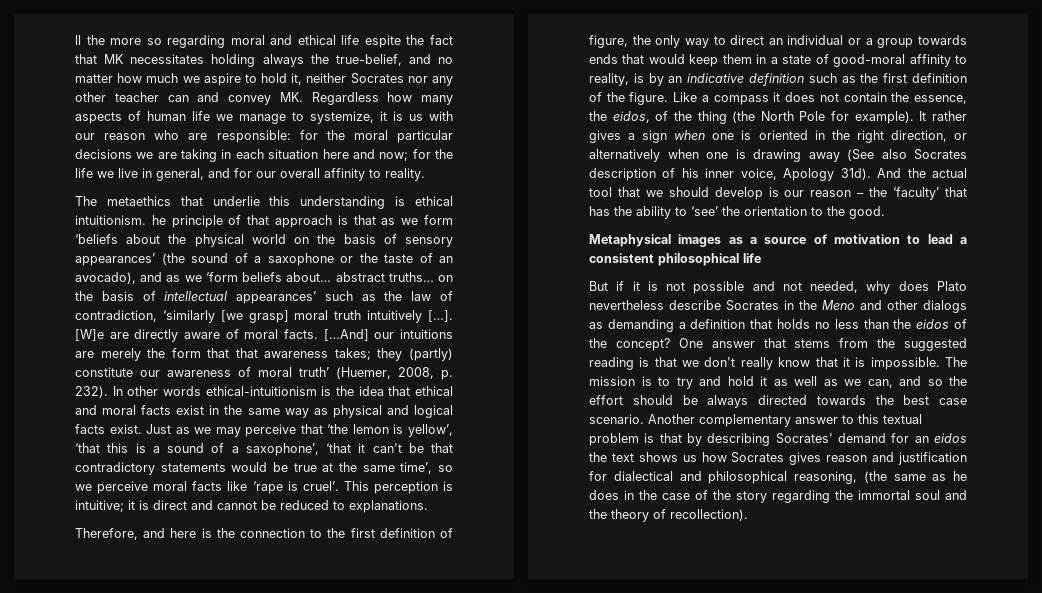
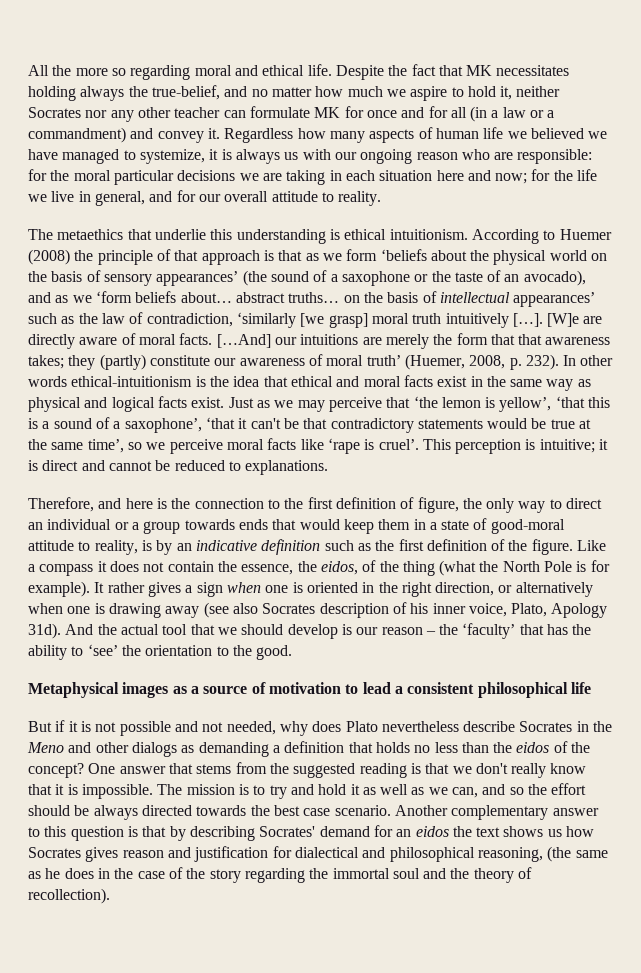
[75,35,81,45] ll -> [28,65,49,76] All
[341,35,401,48] life espite -> [307,64,384,80] life. Despite
(189, 98) none -> [249,106,555,122] [28,127,126,143] formulate MK for once and for all (in a law or a commandment)
[279,92,303,102] MK. -> [207,128,220,139] it.
[239,114,286,124] manage -> [530,128,608,139] [28,149,120,164] believed we have managed
(403, 116) none -> [235,149,280,164] always
(95, 136) none -> [360,149,413,164] ongoing
[324,168,365,181] affinity -> [271,191,318,202] attitude
[151,215,166,225] he -> [471,229,612,244] [28,249,94,265] According to Huemer (2008) the
[909,54,951,67] affinity -> [28,540,74,551] attitude
[732,111,756,123] (the -> [439,560,499,576] (what the
(826, 116) none -> [576,561,587,572] is
[847,149,874,161] (See -> [203,602,229,618] (see
(777, 174) none -> [511,603,548,617] Plato,
[883,414,922,424] [589,433,639,446] textual problem -> [70,826,124,841] question

